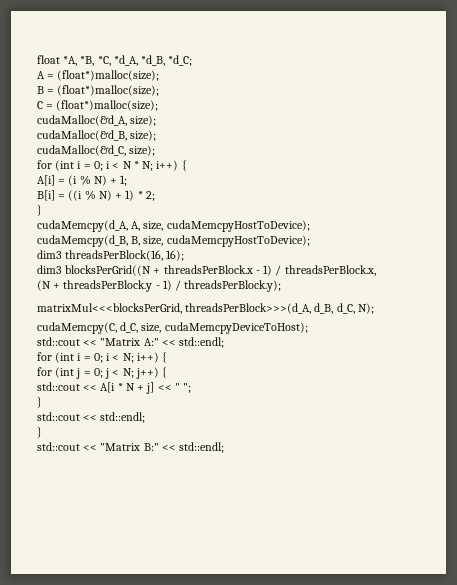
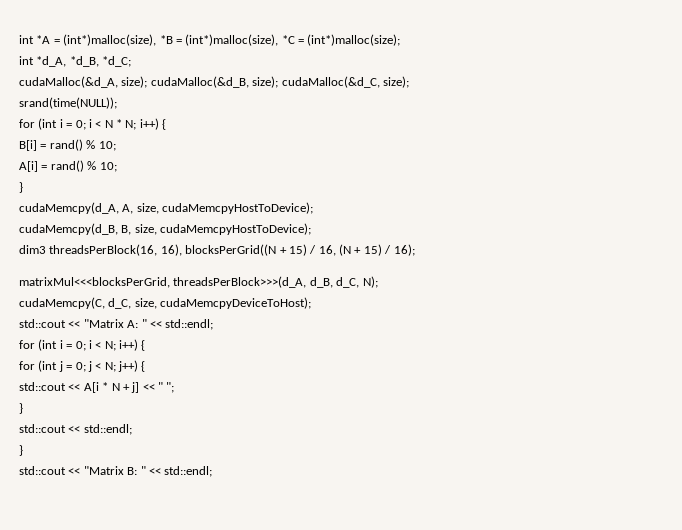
[37,55,193,66] [37,70,160,81] [37,85,160,96] [37,100,159,111] float *A, *B, *C, *d_A, *d_B, *d_C; // A = (float*)malloc(size); // B = (float*)malloc(size); // C = (float*)malloc(size); -> [19,34,401,46] [19,56,132,67] int *A = (int*)malloc(size), *B = (int*)malloc(size), *C = (int*)malloc(size); // int *d_A, *d_B, *d_C;
(157, 120) // -> (148, 82) none
(157, 135) // -> (279, 82) none
(156, 150) none -> [19,97,117,109] // srand(time(NULL));
[37,175,128,186] [37,190,155,201] A[i] = (i % N) + 1; // B[i] = ((i % N) + 1) * 2; -> [19,139,116,151] [19,160,117,172] B[i] = rand() % 10; // A[i] = rand() % 10;
[166,250,185,261] [37,265,376,276] [37,280,282,292] 16); // dim3 blocksPerGrid((N + threadsPerBlock.x - 1) / threadsPerBlock.x, // (N + threadsPerBlock.y - 1) / threadsPerBlock.y); -> [160,244,415,256] 16), blocksPerGrid((N + 15) / 16, (N + 15) / 16);
[143,338,159,346] A:" -> [127,319,147,328] A: "
[143,443,159,451] B:" -> [127,466,146,475] B: "

